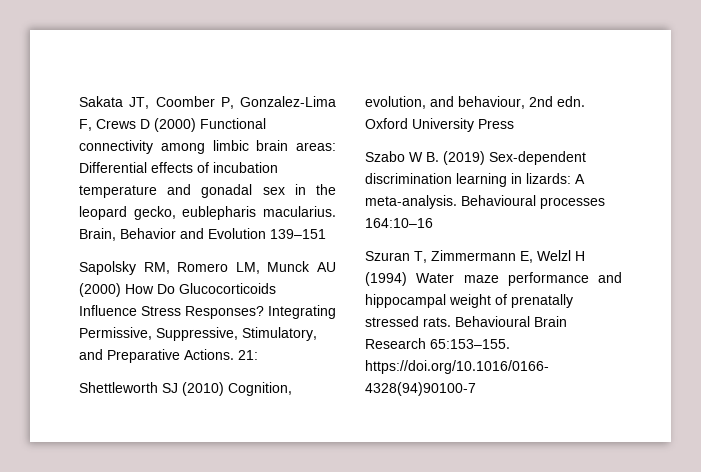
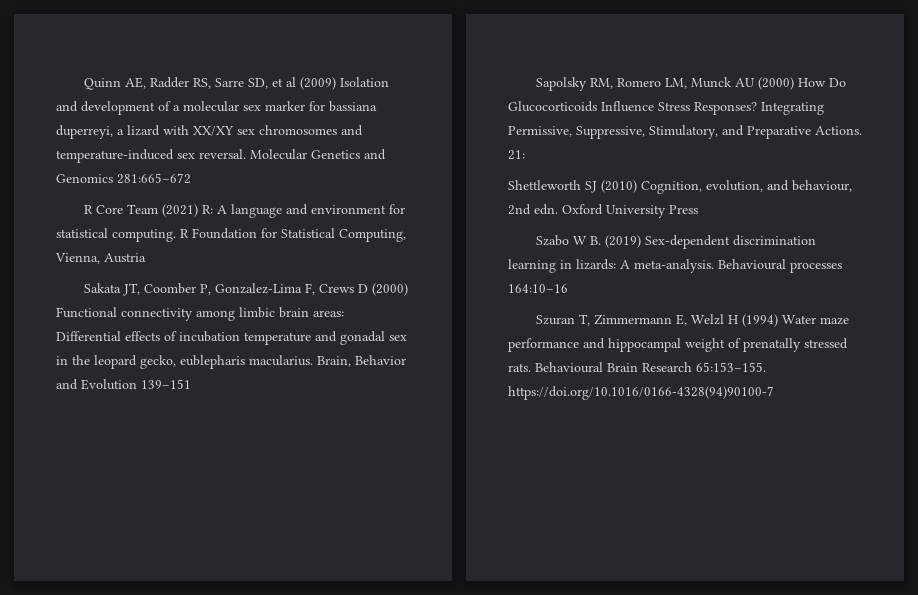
(79, 101) none -> [83,77,389,90] [56,101,377,115] [56,125,363,139] [56,149,386,163] [56,173,191,184] [83,204,405,218] [56,228,406,242] [55,253,146,264] Quinn AE, Radder RS, Sarre SD, et al (2009) Isolation and development of a molecular sex marker for bassiana duperreyi, a lizard with XX/XY sex chromosomes and temperature-induced sex reversal. Molecular Genetics and Genomics 281:665–672 // R Core Team (2021) R: A language and environment for statistical computing. R Foundation for Statistical Computing, Vienna, Austria //

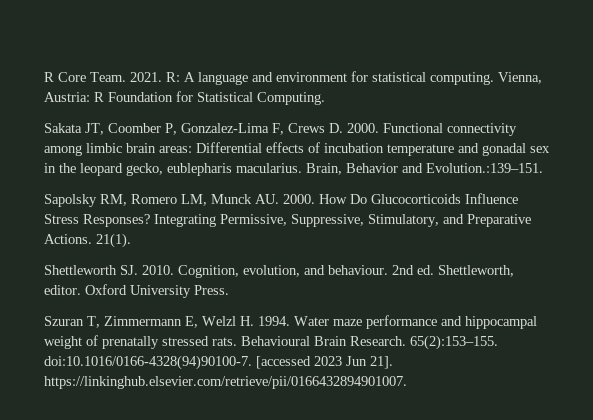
[83,77,389,90] [56,101,377,115] [56,125,363,139] [56,149,386,163] [56,173,191,184] [83,204,198,217] Quinn AE, Radder RS, Sarre SD, et al (2009) Isolation and development of a molecular sex marker for bassiana duperreyi, a lizard with XX/XY sex chromosomes and temperature-induced sex reversal. Molecular Genetics and Genomics 281:665–672 // R Core Team (2021) -> [44,72,162,82] R Core Team. 2021.
(176, 235) none -> [498,72,542,84] [44,92,90,102] Vienna, Austria:
[339,229,406,242] [55,253,146,264] Computing, Vienna, Austria -> [257,92,325,105] Computing.
[357,283,408,296] D (2000) -> [329,123,379,133] D. 2000.
[81,379,191,390] Evolution 139–151 -> [426,163,543,173] Evolution.:139–151.
[734,77,794,90] AU (2000) -> [255,194,315,204] AU. 2000.
[508,150,525,160] 21: -> [96,233,131,248] 21(1).
[585,180,637,193] SJ (2010) -> [120,265,174,275] SJ. 2010.
[792,180,852,192] [508,204,698,218] [535,235,816,249] [508,259,842,273] [508,284,568,293] behaviour, 2nd edn. Oxford University Press // Szabo W B. (2019) Sex-dependent discrimination learning in lizards: A meta-analysis. Behavioural processes 164:10–16 -> [328,265,514,277] [44,284,229,298] behaviour. 2nd ed. Shettleworth, editor. Oxford University Press.
[727,314,778,327] H (1994) -> [240,316,290,326] H. 1994.
[642,362,766,372] [508,386,774,400] Research 65:153–155. https://doi.org/10.1016/0166-4328(94)90100-7 -> [350,335,498,350] [44,355,393,370] [44,376,407,389] Research. 65(2):153–155. doi:10.1016/0166-4328(94)90100-7. [accessed 2023 Jun 21]. https://linkinghub.elsevier.com/retrieve/pii/0166432894901007.

